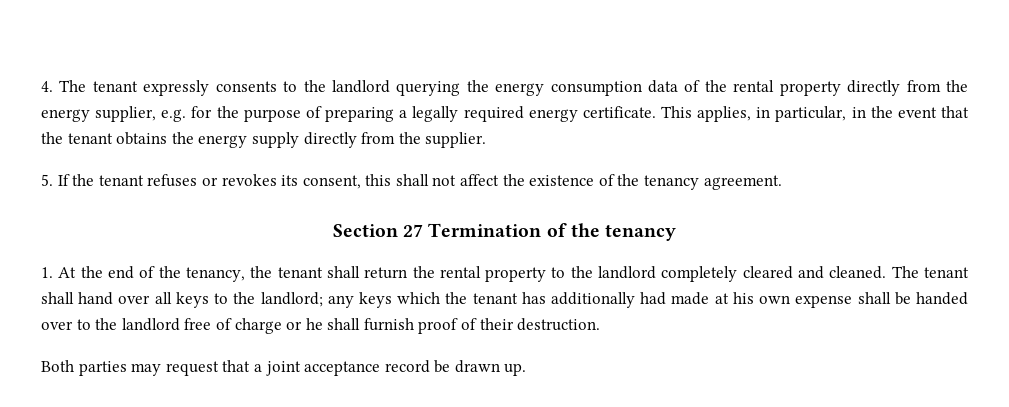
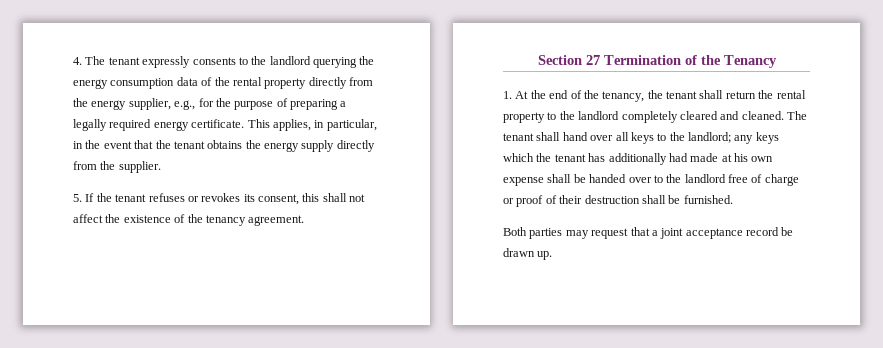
[161,109,187,122] e.g. -> [174,100,196,110] e.g.,
[605,224,677,241] tenancy -> [723,55,777,68] Tenancy
[305,318,601,334] he shall furnish proof of their destruction. -> [516,195,733,207] proof of their destruction shall be furnished.

